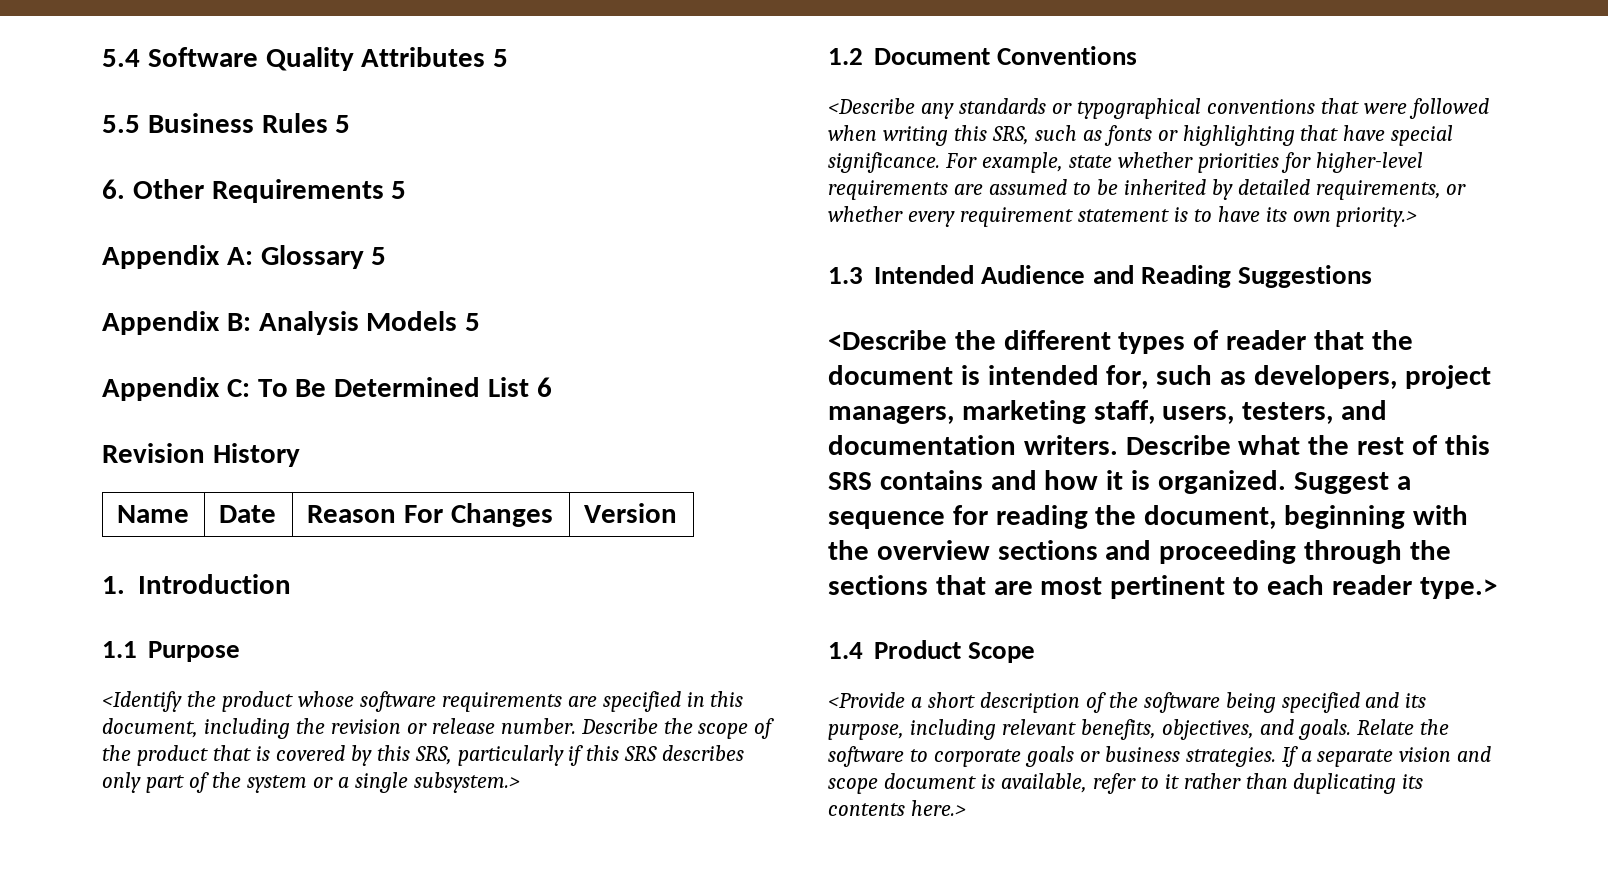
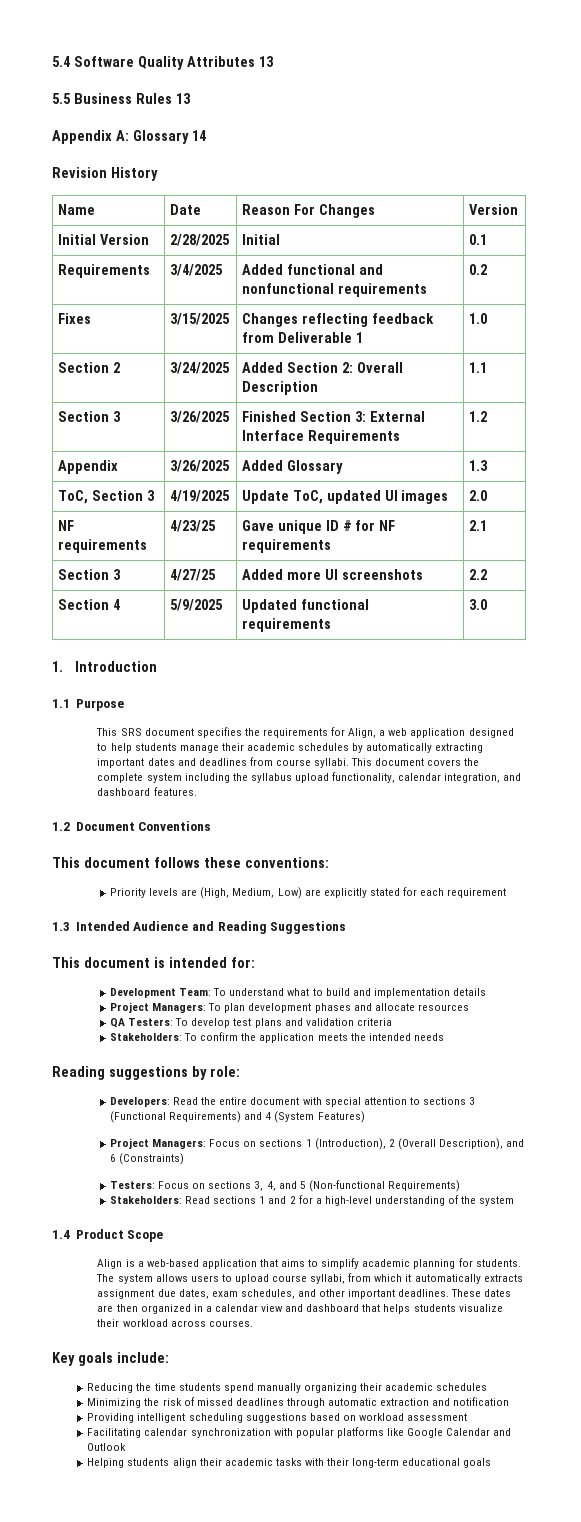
[493,49,509,67] 5 -> [258,56,274,67] 13
[335,115,351,133] [102,179,407,203] [102,245,387,269] [102,311,481,335] [102,377,552,401] 5 // 6. Other Requirements 5 // Appendix A: Glossary 5 // Appendix B: Analysis Models 5 // Appendix C: To Be Determined List 6 -> [175,93,191,104] [52,130,206,144] 13 // Appendix A: Glossary 14
[102,574,291,594] [102,641,240,662] [102,691,744,712] [102,718,775,739] [102,745,745,766] [102,772,520,793] [828,46,1138,65] [828,98,1489,119] [828,125,1454,146] [828,152,1423,173] [828,179,1467,200] [828,206,1418,227] // 1. Introduction // 1.1 Purpose // <Identify the product whose software requirements are specified in this document, including the revision or release number. Describe the scope of the product that is covered by this SRS, particularly if this SRS describes only part of the system or a single subsystem.> // 1.2 Document Conventions // <Describe any standards or typographical conventions that were followed when writing this SRS, such as fonts or highlighting that have special significance. For example, state whether priorities for higher-level requirements are assumed to be inherited by detailed requirements, or whether every requirement statement is to have its own priority.> -> [57,234,149,245] [169,234,230,246] [241,234,280,245] [468,234,487,245] [57,264,150,278] [169,264,223,276] [241,264,383,275] [241,283,427,297] [468,264,487,275] [57,313,91,324] [169,313,230,325] [241,313,434,327] [241,332,363,343] [468,313,487,324] [57,362,120,373] [169,362,230,374] [241,362,403,373] [241,381,318,395] [468,362,487,373] [57,411,121,422] [169,411,230,423] [241,411,425,422] [241,430,400,444] [468,411,487,422] [57,460,118,474] [169,460,230,472] [241,460,343,474] [468,460,488,471] [57,490,155,504] [169,490,230,502] [241,490,449,504] [468,490,487,501] [57,520,74,531] [57,539,147,553] [169,520,216,532] [241,520,396,534] [241,539,331,553] [468,520,487,531] [57,569,121,580] [169,569,216,581] [241,569,423,580] [468,569,487,580] [57,599,120,610] [169,599,223,611] [241,599,369,613] [241,618,331,632] [468,599,487,610] [52,661,157,672] [52,699,124,711] [96,727,514,738] [97,743,484,753] [97,757,480,768] [97,772,522,783] [97,787,197,796] [52,821,212,831] [52,857,329,868] [110,887,507,899] // Initial Version | 2/28/2025 | Initial | 0.1 // Requirements | 3/4/2025 | Added functional and nonfunctional requirements | 0.2 // Fixes | 3/15/2025 | Changes reflecting feedback from Deliverable 1 | 1.0 // Section 2 | 3/24/2025 | Added Section 2: Overall Description | 1.1 // Section 3 | 3/26/2025 | Finished Section 3: External Interface Requirements | 1.2 // Appendix | 3/26/2025 | Added Glossary | 1.3 // ToC, Section 3 | 4/19/2025 | Update ToC, updated UI images | 2.0 // NF requirements | 4/23/25 | Gave unique ID # for NF requirements | 2.1 // Section 3 | 4/27/25 | Added more UI screenshots | 2.2 // Section 4 | 5/9/2025 | Updated functional requirements | 3.0 // 1. Introduction // 1.1 Purpose // This SRS document specifies the requirements for Align, a web application designed to help students manage their academic schedules by automatically extracting important dates and deadlines from course syllabi. This document covers the complete system including the syllabus upload functionality, calendar integration, and dashboard features. // 1.2 Document Conventions // This document follows these conventions: // Priority levels are (High, Medium, Low) are explicitly stated for each requirement
[828,330,1413,354] [828,365,1491,389] [828,400,1388,424] [828,435,1490,455] [828,470,1411,494] [828,505,1468,529] [828,540,1451,564] [828,575,1497,599] [828,640,1036,663] [828,692,1427,713] [828,719,1449,740] [828,746,1492,767] [828,773,1424,794] [828,800,966,816] <Describe the different types of reader that the document is intended for, such as developers, project managers, marketing staff, users, testers, and documentation writers. Describe what the rest of this SRS contains and how it is organized. Suggest a sequence for reading the document, beginning with the overview sections and proceeding through the sections that are most pertinent to each reader type.> // 1.4 Product Scope // <Provide a short description of the software being specified and its purpose, including relevant benefits, objectives, and goals. Relate the software to corporate goals or business strategies. If a separate vision and scope document is available, refer to it rather than duplicating its contents here.> -> [52,957,255,968] [110,988,486,998] [110,1002,469,1013] [110,1018,392,1028] [110,1032,444,1043] [52,1066,240,1080] [110,1097,476,1107] [110,1111,365,1123] [110,1138,525,1150] [110,1153,185,1165] [110,1180,460,1192] [110,1195,515,1206] [52,1229,164,1242] [97,1258,521,1269] [96,1273,523,1284] [97,1289,512,1299] [97,1304,503,1314] [97,1319,253,1327] [52,1352,169,1366] [87,1383,488,1393] [87,1397,510,1408] [87,1413,468,1423] [87,1427,512,1438] [87,1443,127,1451] [87,1458,492,1468] This document is intended for: // Development Team: To understand what to build and implementation details // Project Managers: To plan development phases and allocate resources // QA Testers: To develop test plans and validation criteria // Stakeholders: To confirm the application meets the intended needs // Reading suggestions by role: // Developers: Read the entire document with special attention to sections 3 (Functional Requirements) and 4 (System Features) // Project Managers: Focus on sections 1 (Introduction), 2 (Overall Description), and 6 (Constraints) // Testers: Focus on sections 3, 4, and 5 (Non-functional Requirements) // Stakeholders: Read sections 1 and 2 for a high-level understanding of the system // 1.4 Product Scope // Align is a web-based application that aims to simplify academic planning for students. The system allows users to upload course syllabi, from which it automatically extracts assignment due dates, exam schedules, and other important deadlines. These dates are then organized in a calendar view and dashboard that helps students visualize their workload across courses. // Key goals include: // Reducing the time students spend manually organizing their academic schedules // Minimizing the risk of missed deadlines through automatic extraction and notification // Providing intelligent scheduling suggestions based on workload assessment // Facilitating calendar synchronization with popular platforms like Google Calendar and Outlook // Helping students align their academic tasks with their long-term educational goals

